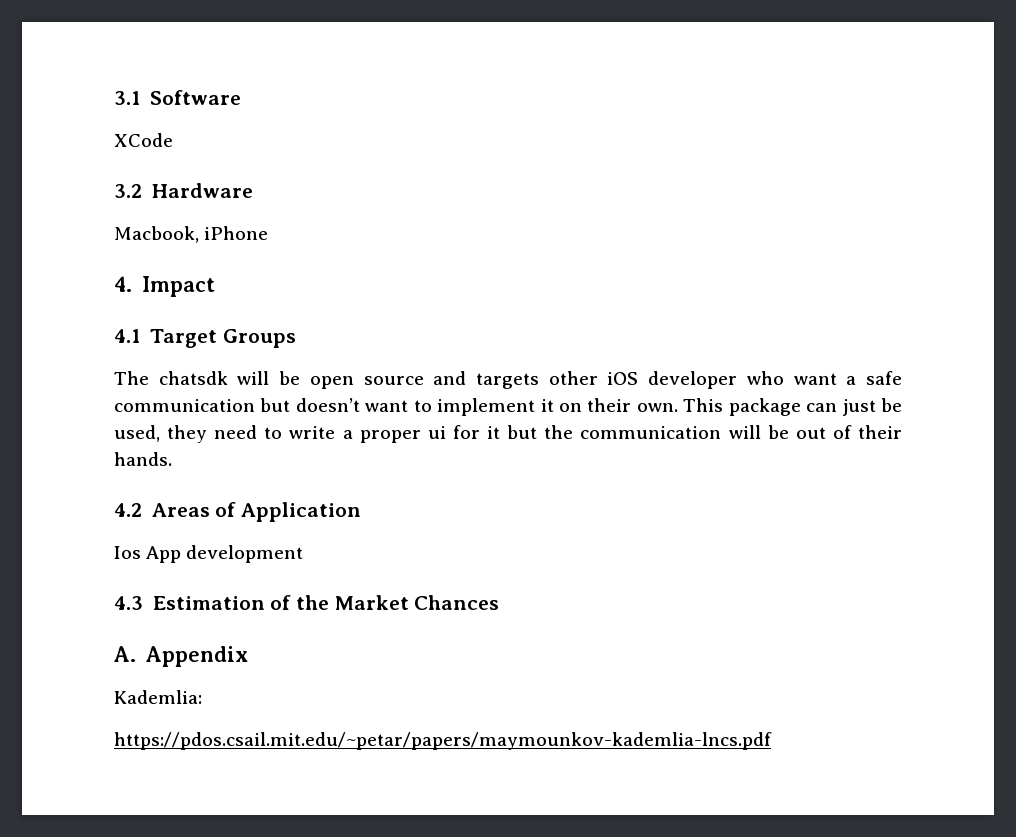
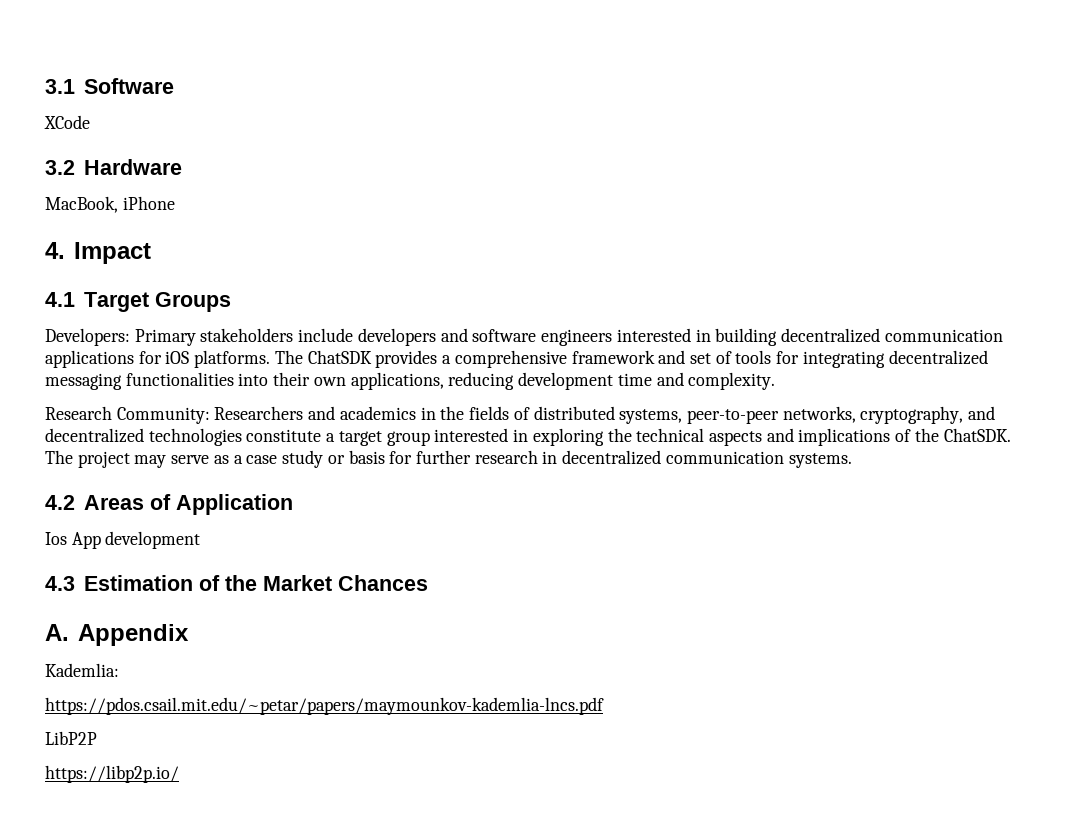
[114,226,199,243] Macbook, -> [45,196,118,213] MacBook,
[114,371,902,389] [114,398,903,416] [114,425,903,443] [114,452,172,466] The chatsdk will be open source and targets other iOS developer who want a safe communication but doesn’t want to implement it on their own. This package can just be used, they need to write a proper ui for it but the communication will be out of their hands. -> [45,328,1003,346] [45,350,988,368] [45,372,776,390] [45,406,996,424] [45,428,1011,446] [45,450,852,468] Developers: Primary stakeholders include developers and software engineers interested in building decentralized communication applications for iOS platforms. The ChatSDK provides a comprehensive framework and set of tools for integrating decentralized messaging functionalities into their own applications, reducing development time and complexity. // Research Community: Researchers and academics in the fields of distributed systems, peer-to-peer networks, cryptography, and decentralized technologies constitute a target group interested in exploring the technical aspects and implications of the ChatSDK. The project may serve as a case study or basis for further research in decentralized communication systems.
(772, 741) none -> [45,731,97,745] [45,765,179,783] // LibP2P // https://libp2p.io/

